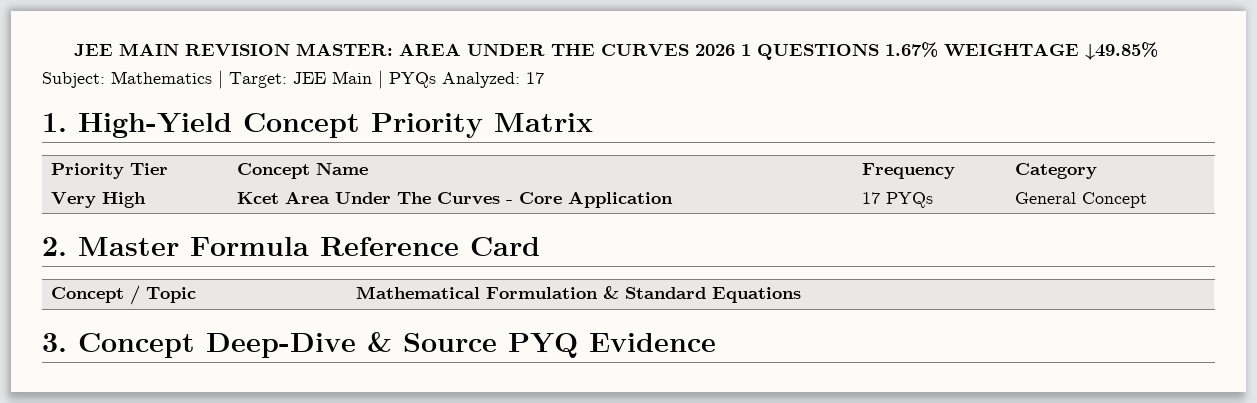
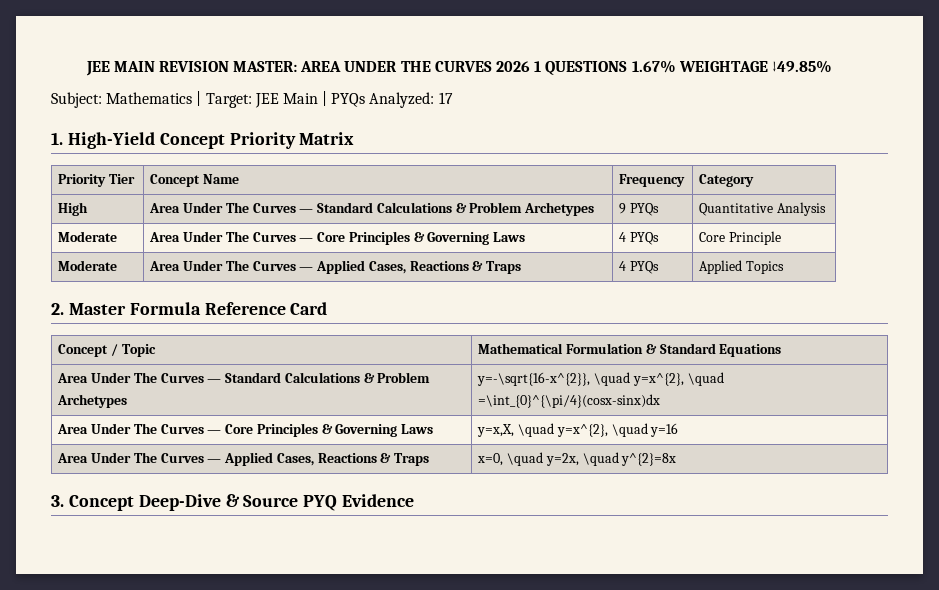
[50,192,96,208] Very -> (755, 180) none
[236,191,673,208] [861,192,933,208] [1014,192,1147,208] Kcet Area Under The Curves - Core Application | 17 PYQs | General Concept -> [149,202,595,216] [619,203,659,216] [699,202,826,216] [58,231,118,242] [149,231,526,245] [619,232,659,245] [699,231,781,245] [58,260,118,271] [149,260,522,274] [619,261,659,274] [699,260,784,274] Area Under The Curves — Standard Calculations & Problem Archetypes | 9 PYQs | Quantitative Analysis // Moderate | Area Under The Curves — Core Principles & Governing Laws | 4 PYQs | Core Principle // Moderate | Area Under The Curves — Applied Cases, Reactions & Traps | 4 PYQs | Applied Topics
(801, 295) none -> [57,372,431,383] [57,394,128,408] [477,372,724,386] [478,394,661,408] [57,423,434,437] [477,423,679,437] [57,452,430,466] [477,452,677,466] // Area Under The Curves — Standard Calculations & Problem Archetypes | y=-\sqrt{16-x^{2}}, \quad y=x^{2}, \quad =\int_{0}^{\pi/4}(cosx-sinx)dx // Area Under The Curves — Core Principles & Governing Laws | y=x,X, \quad y=x^{2}, \quad y=16 // Area Under The Curves — Applied Cases, Reactions & Traps | x=0, \quad y=2x, \quad y^{2}=8x

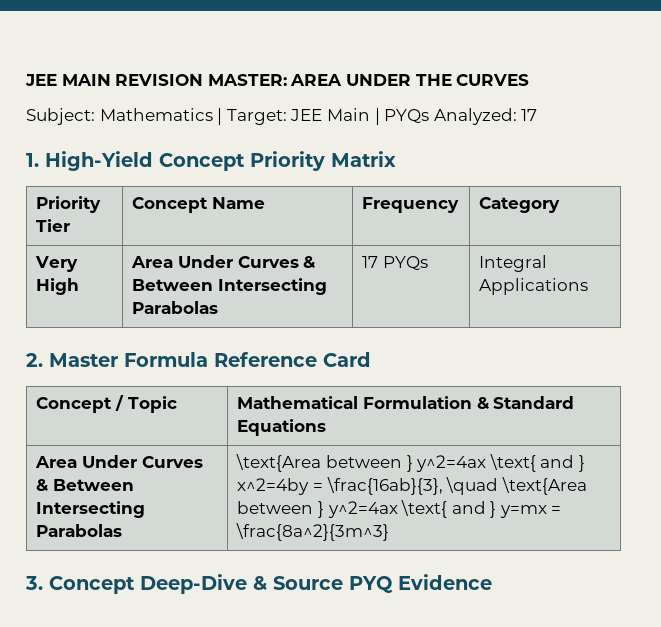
[496,60,832,75] 2026 1 QUESTIONS 1.67% WEIGHTAGE ↓49.85% -> (530, 80) none
(755, 180) none -> [35,256,79,272] Very
[225,202,595,216] [619,203,659,216] [699,202,826,216] [58,231,118,242] [149,231,526,245] [619,232,659,245] [699,231,781,245] [58,260,118,271] [149,260,522,274] [619,261,659,274] [699,260,784,274] The Curves — Standard Calculations & Problem Archetypes | 9 PYQs | Quantitative Analysis // Moderate | Area Under The Curves — Core Principles & Governing Laws | 4 PYQs | Core Principle // Moderate | Area Under The Curves — Applied Cases, Reactions & Traps | 4 PYQs | Applied Topics -> [237,256,316,268] [132,278,327,295] [132,301,219,314] [362,256,428,271] [479,255,548,272] [479,278,589,295] Curves & Between Intersecting Parabolas | 17 PYQs | Integral Applications
[133,372,431,383] [57,394,128,408] [477,372,724,386] [478,394,661,408] [57,423,434,437] [477,423,679,437] [57,452,430,466] [477,452,677,466] The Curves — Standard Calculations & Problem Archetypes | y=-\sqrt{16-x^{2}}, \quad y=x^{2}, \quad =\int_{0}^{\pi/4}(cosx-sinx)dx // Area Under The Curves — Core Principles & Governing Laws | y=x,X, \quad y=x^{2}, \quad y=16 // Area Under The Curves — Applied Cases, Reactions & Traps | x=0, \quad y=2x, \quad y^{2}=8x -> [141,456,203,468] [36,479,134,491] [36,501,146,518] [36,524,123,537] [236,454,585,472] [237,477,587,495] [237,500,562,518] [236,523,390,541] Curves & Between Intersecting Parabolas | \text{Area between } y^2=4ax \text{ and } x^2=4by = \frac{16ab}{3}, \quad \text{Area between } y^2=4ax \text{ and } y=mx = \frac{8a^2}{3m^3}

